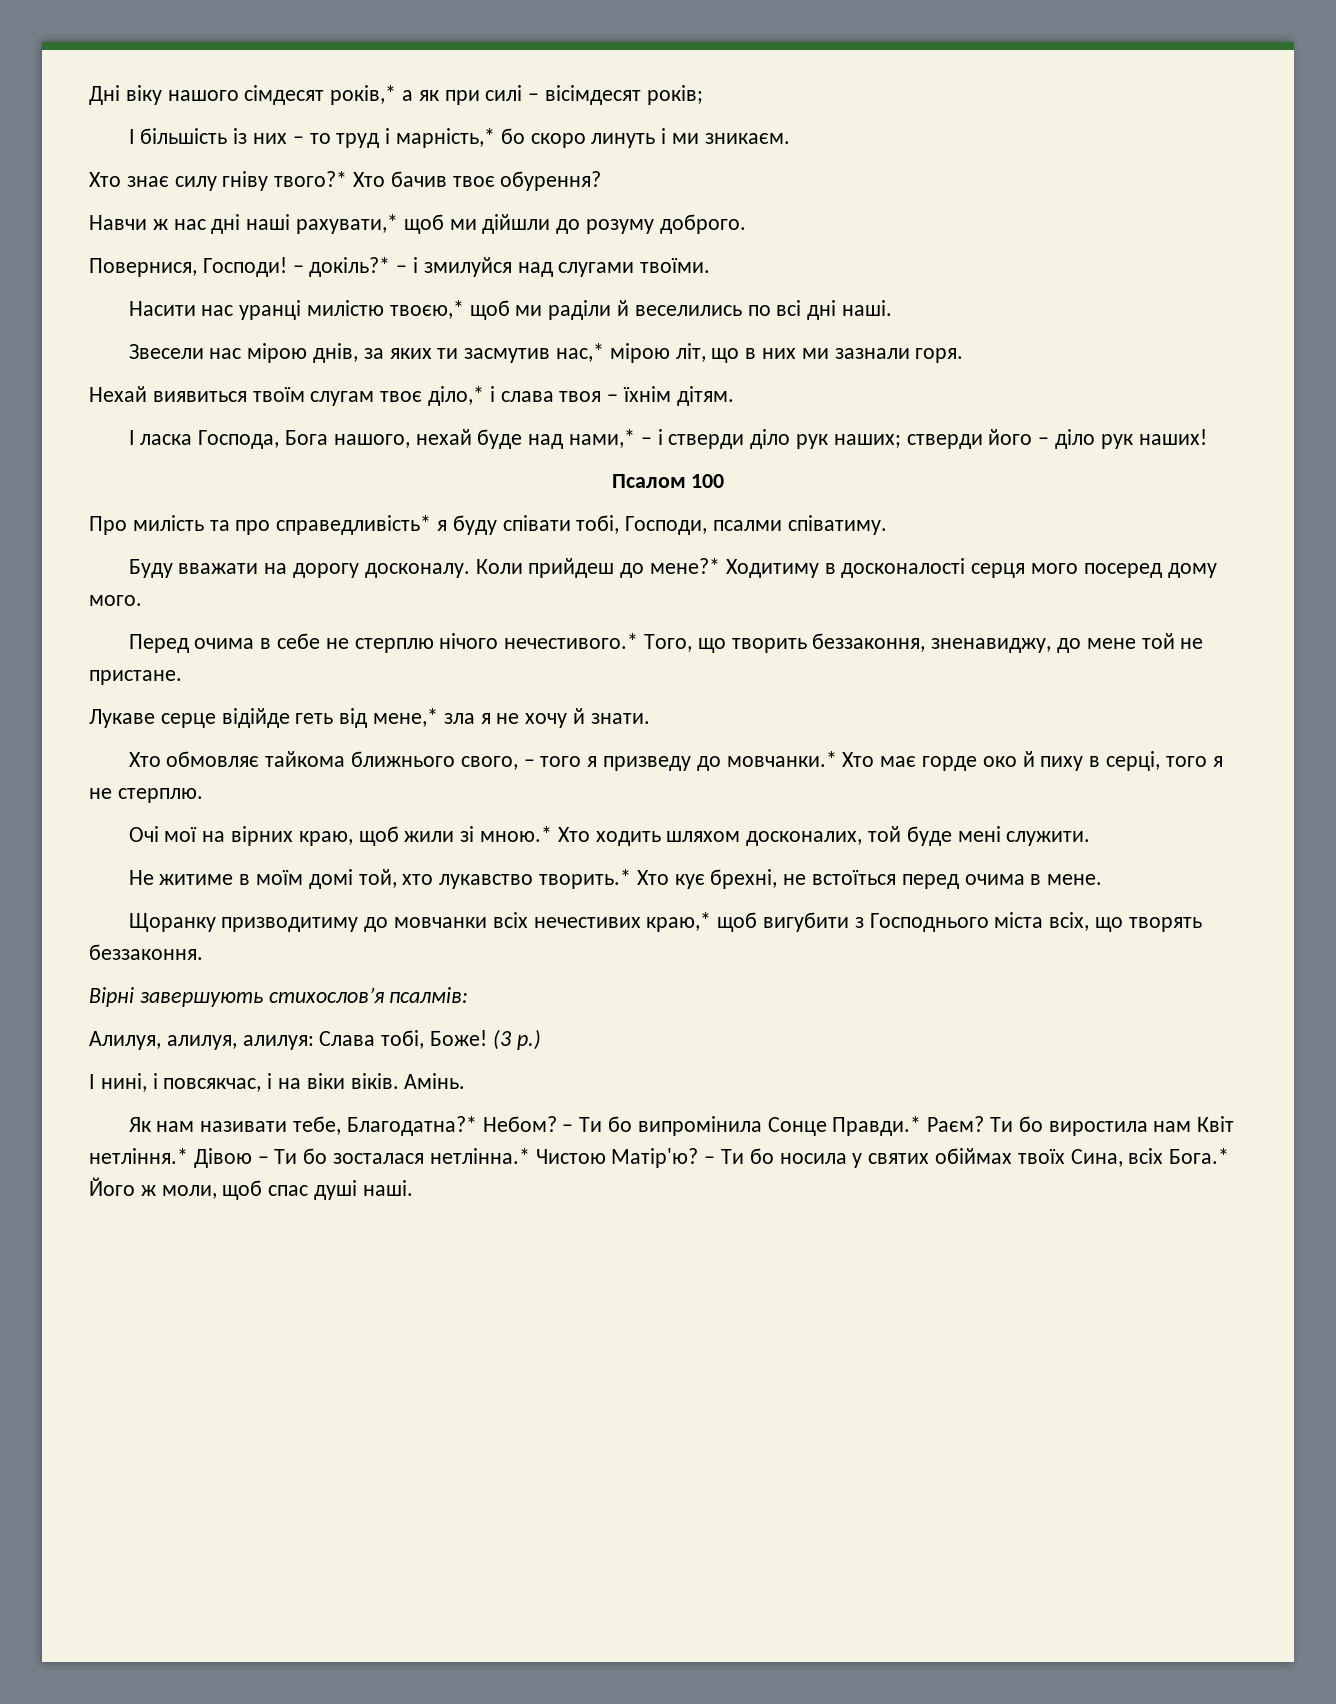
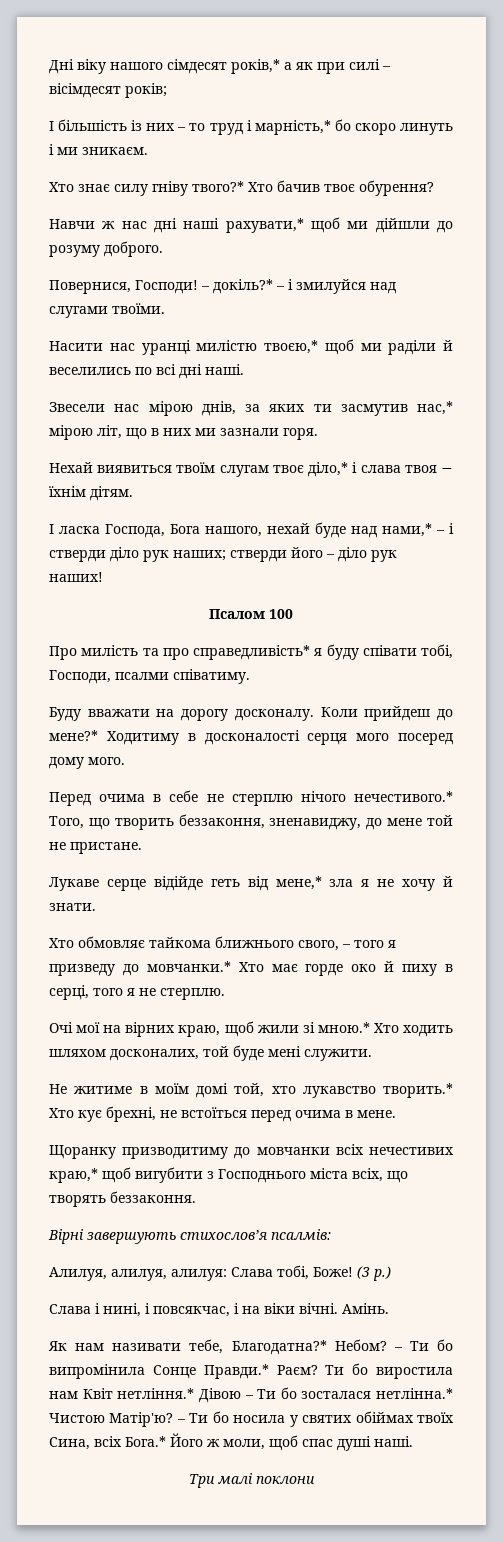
[89,1074,95,1089] І -> [49,1303,100,1314] Слава і
[350,1073,399,1089] віків. -> [299,1303,338,1314] вічні.
(413, 1188) none -> [188,1473,315,1488] // Три малі поклони

